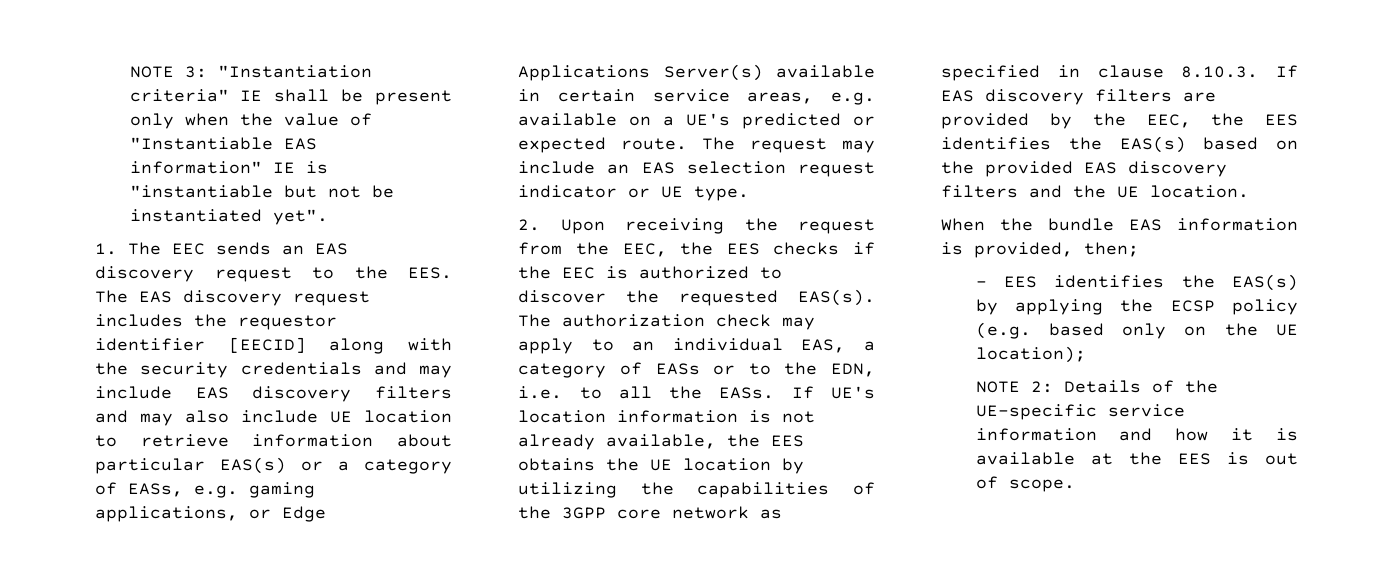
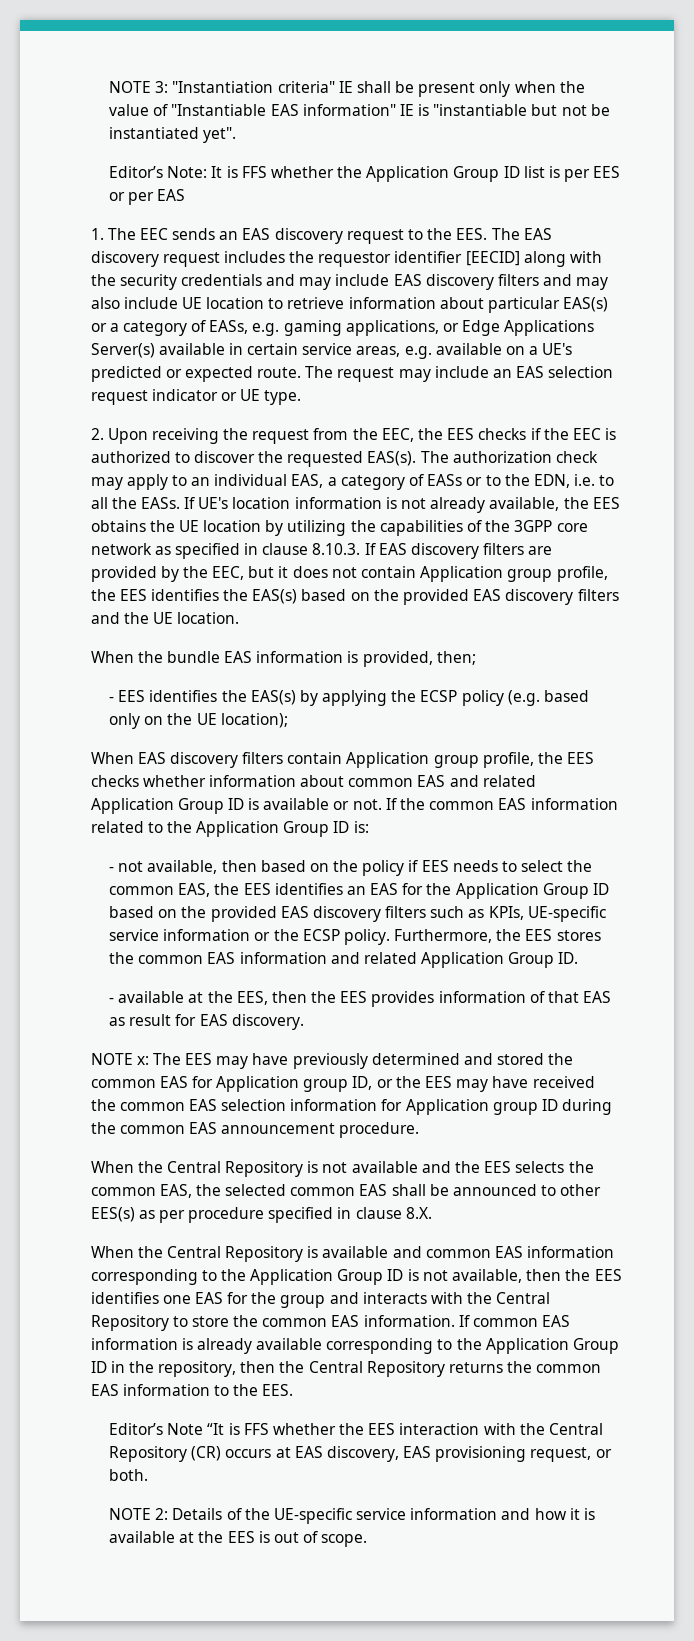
(328, 217) none -> [109,166,621,182] [109,189,186,205] // Editor’s Note: It is FFS whether the Application Group ID list is per EES or per EAS
(1191, 121) none -> [248,566,608,582] but it does not contain Application group profile,
(1086, 354) none -> [90,752,595,768] [90,775,536,787] [90,798,618,814] [90,821,369,837] [109,860,593,876] [109,883,610,899] [109,906,606,922] [109,929,601,945] [109,952,579,968] [109,991,612,1007] [109,1014,304,1030] [90,1053,574,1069] [90,1076,595,1092] [90,1099,613,1115] [90,1122,420,1138] [90,1161,594,1177] [90,1184,602,1198] [90,1207,432,1223] [90,1246,615,1262] [90,1269,622,1285] [90,1292,551,1308] [90,1315,571,1331] [90,1338,619,1354] [90,1361,602,1377] [90,1384,294,1396] [109,1423,604,1435] [109,1446,612,1462] [109,1469,149,1481] // When EAS discovery filters contain Application group profile, the EES checks whether information about common EAS and related Application Group ID is available or not. If the common EAS information related to the Application Group ID is: // - not available, then based on the policy if EES needs to select the common EAS, the EES identifies an EAS for the Application Group ID based on the provided EAS discovery filters such as KPIs, UE-specific service information or the ECSP policy. Furthermore, the EES stores the common EAS information and related Application Group ID. // - available at the EES, then the EES provides information of that EAS as result for EAS discovery. // NOTE x: The EES may have previously determined and stored the common EAS for Application group ID, or the EES may have received the common EAS selection information for Application group ID during the common EAS announcement procedure. // When the Central Repository is not available and the EES selects the common EAS, the selected common EAS shall be announced to other EES(s) as per procedure specified in clause 8.X. // When the Central Repository is available and common EAS information corresponding to the Application Group ID is not available, then the EES identifies one EAS for the group and interacts with the Central Repository to store the common EAS information. If common EAS information is already available corresponding to the Application Group ID in the repository, then the Central Repository returns the common EAS information to the EES. // Editor’s Note “It is FFS whether the EES interaction with the Central Repository (CR) occurs at EAS discovery, EAS provisioning request, or both.

